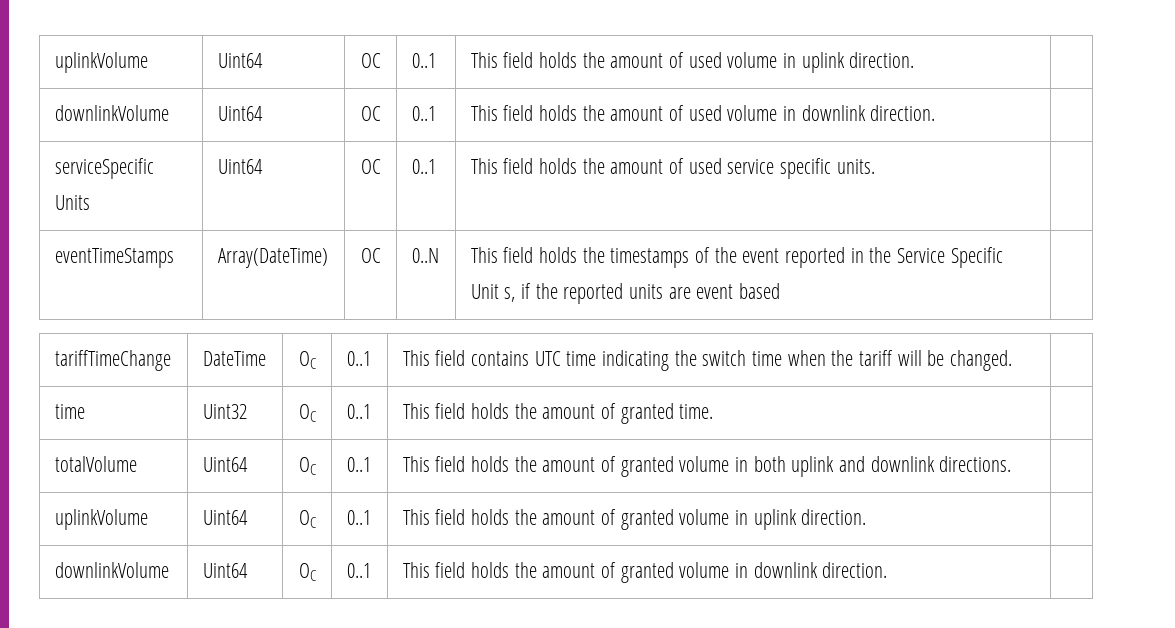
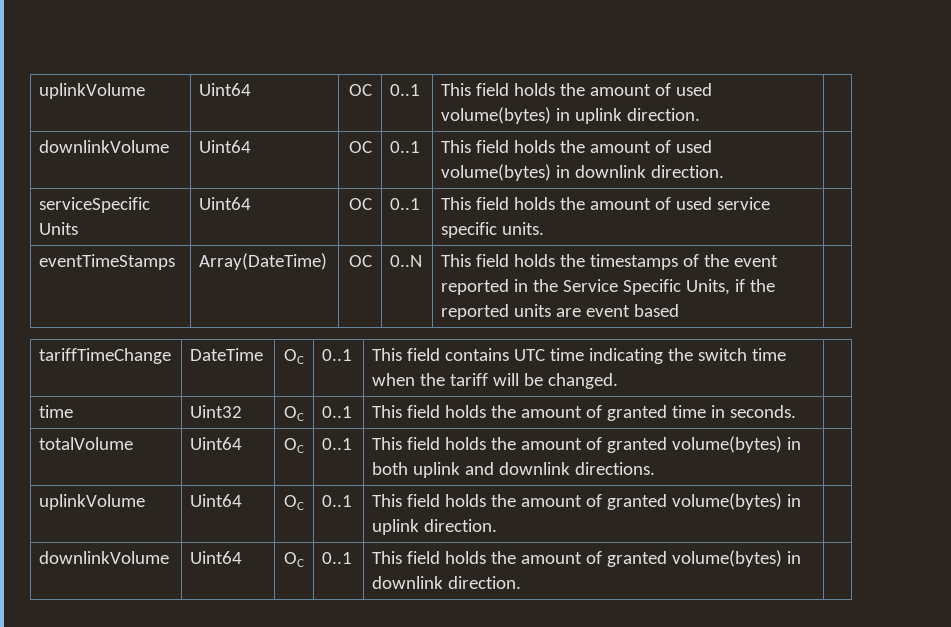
[727,52,778,68] volume -> [441,107,552,124] volume(bytes)
[727,105,778,121] volume -> [441,164,552,181] volume(bytes)
[470,284,516,302] Unit s, -> [686,279,731,295] Units,
[679,404,714,419] time. -> [672,405,797,418] time in seconds.
[679,456,730,472] volume -> [672,436,783,453] volume(bytes)
[679,509,730,525] volume -> [672,493,783,510] volume(bytes)
[679,562,730,578] volume -> [672,550,783,567] volume(bytes)

